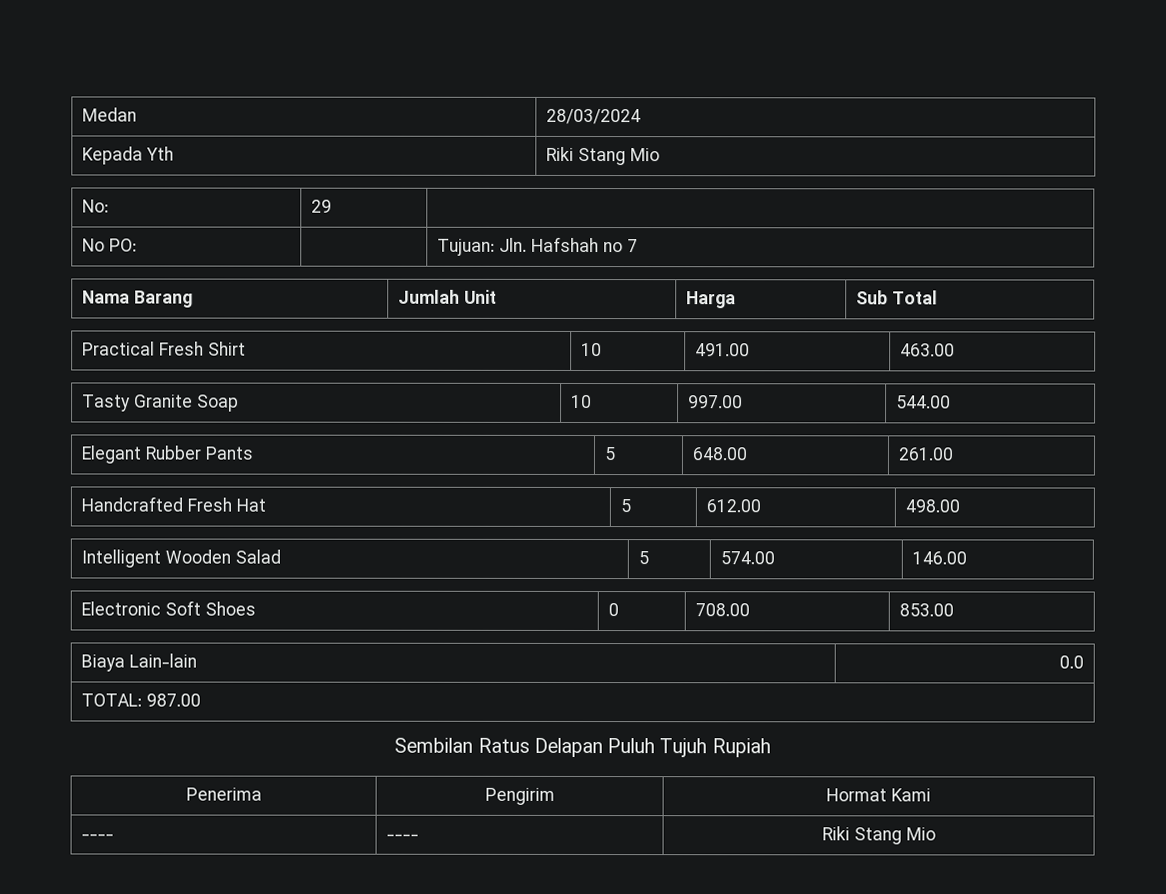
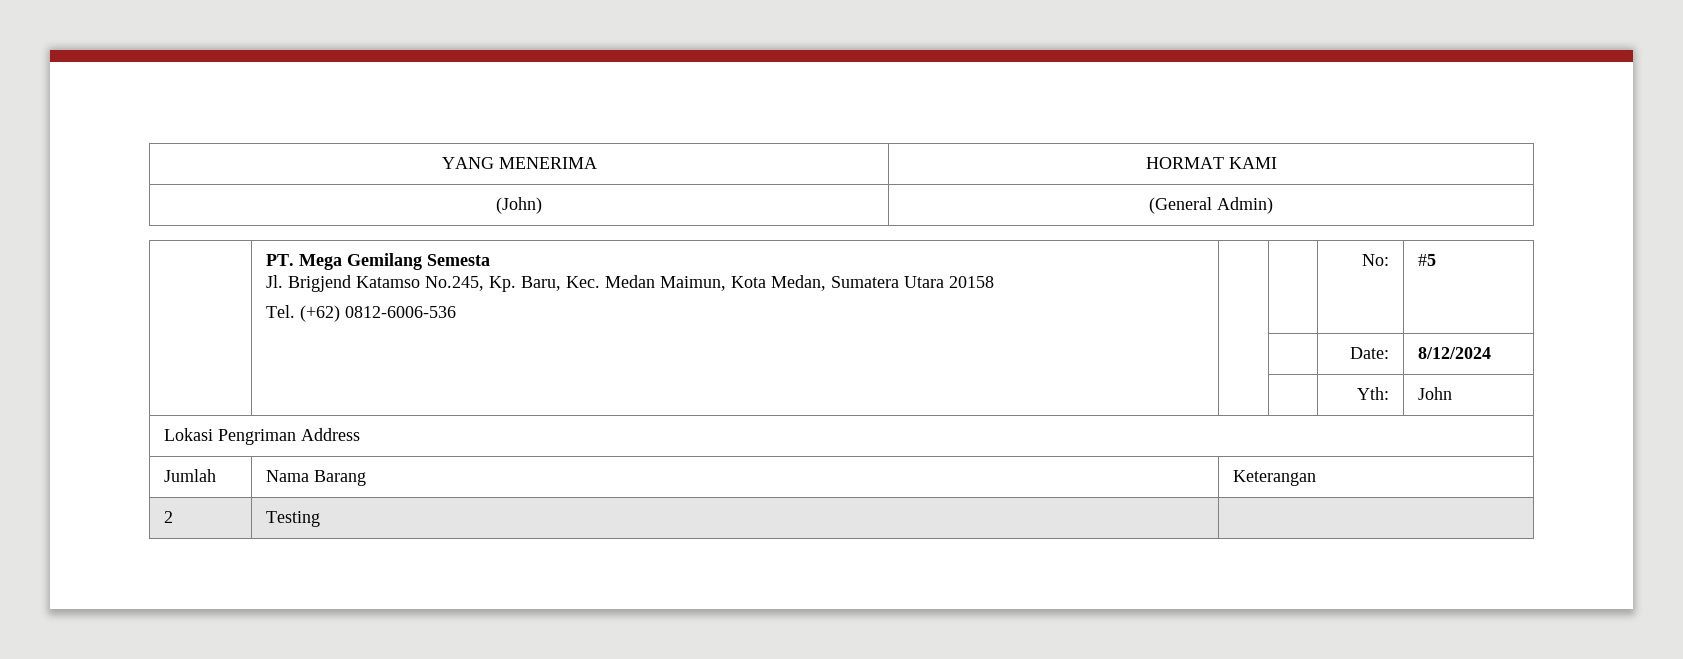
[82,107,138,122] [546,108,642,125] [82,146,175,165] [546,146,661,166] [82,199,110,213] [311,199,333,213] [82,238,138,252] [437,236,639,256] [82,290,194,308] [398,289,498,304] [686,291,737,309] [856,290,939,305] [82,341,247,356] [581,342,603,357] [695,343,751,357] [900,343,956,357] [82,394,240,412] [571,394,593,409] [688,395,744,409] [896,395,952,409] [81,445,255,464] [604,447,616,461] [692,447,748,461] [898,447,954,461] [81,496,267,512] [620,499,632,513] [706,499,762,513] [905,499,961,513] [81,549,282,568] [638,551,650,565] [720,551,776,565] [912,551,968,565] [81,600,257,616] [608,603,620,617] [695,603,751,617] [899,603,955,617] [81,653,198,672] [1058,655,1084,669] [81,693,202,707] [394,737,771,758] [185,787,262,801] [484,787,555,805] [826,788,931,802] [81,833,115,840] [386,833,420,840] [821,826,936,845] Medan | 28/03/2024 // Kepada Yth | Riki Stang Mio // No: | 29 | // No PO: | | Tujuan: Jln. Hafshah no 7 // Nama Barang | Jumlah Unit | Harga | Sub Total // Practical Fresh Shirt | 10 | 491.00 | 463.00 // Tasty Granite Soap | 10 | 997.00 | 544.00 // Elegant Rubber Pants | 5 | 648.00 | 261.00 // Handcrafted Fresh Hat | 5 | 612.00 | 498.00 // Intelligent Wooden Salad | 5 | 574.00 | 146.00 // Electronic Soft Shoes | 0 | 708.00 | 853.00 // Biaya Lain-lain | 0.0 // TOTAL: 987.00 // Sembilan Ratus Delapan Puluh Tujuh Rupiah // Penerima | Pengirim | Hormat Kami // ---- | ---- | Riki Stang Mio -> [441,157,597,169] [1145,157,1277,169] [496,197,542,214] [1149,197,1274,214] [265,253,490,270] [265,275,994,292] [265,305,456,322] [1362,254,1390,266] [1417,254,1436,266] [1350,347,1390,359] [1417,347,1491,359] [1357,387,1390,400] [1417,387,1452,400] [163,428,360,445] [163,469,216,482] [265,470,366,486] [1232,470,1316,486] [163,511,173,523] [265,511,320,527] YANG MENERIMA | HORMAT KAMI // (John) | (General Admin) // | PT. Mega Gemilang Semesta // Jl. Brigjend Katamso No.245, Kp. Baru, Kec. Medan Maimun, Kota Medan, Sumatera Utara 20158 // Tel. (+62) 0812-6006-536 | | | No: | #5 // | | | | Date: | 8/12/2024 // | | | | Yth: | John // Lokasi Pengriman Address // Jumlah | Nama Barang | Keterangan // 2 | Testing |

